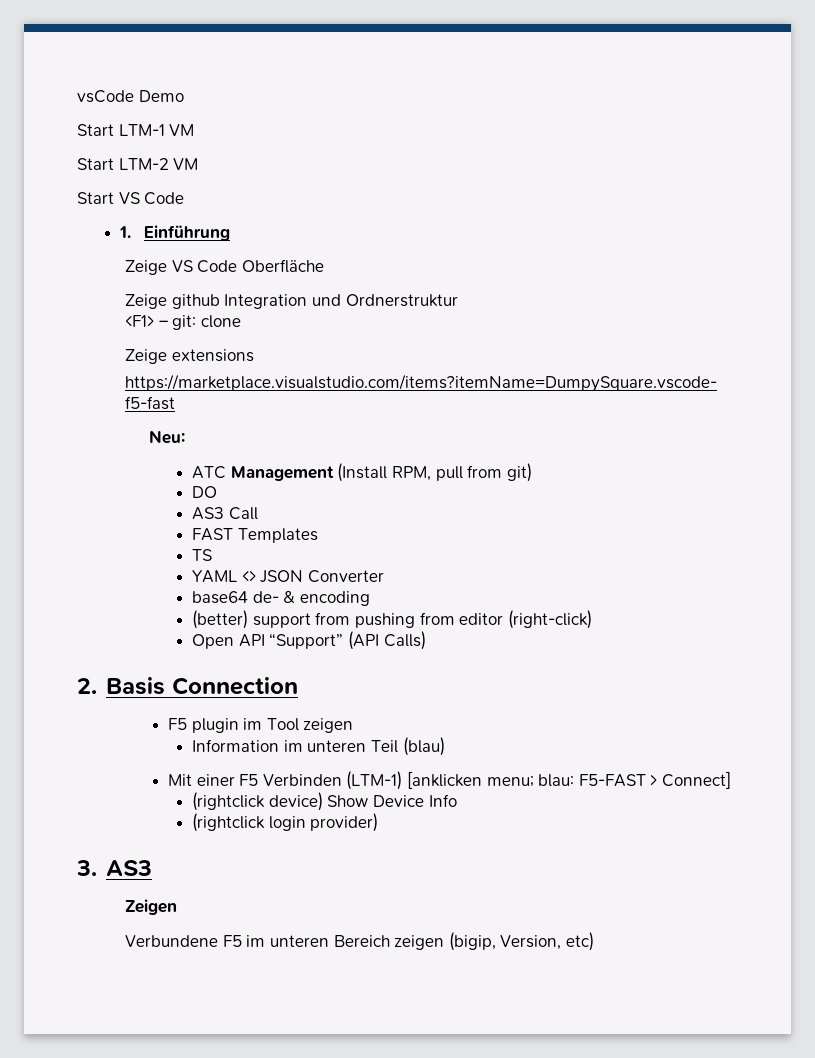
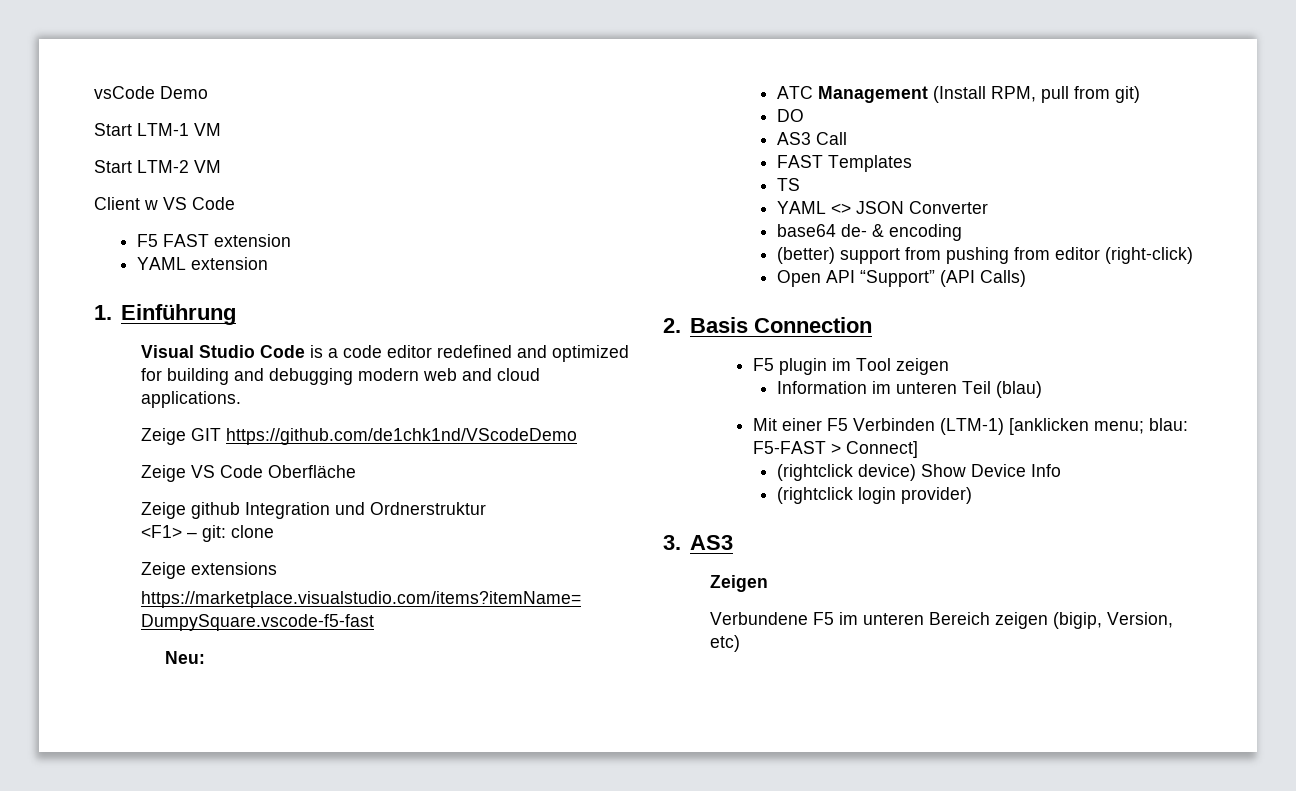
[77,192,114,204] Start -> [94,197,158,210] Client w
[118,225,230,241] 1. Einführung -> [136,234,291,247] [136,257,268,270] [94,304,236,325] [141,345,630,362] [141,368,541,385] [141,391,242,408] [141,428,578,445] F5 FAST extension // YAML extension // 1. Einführung // Visual Studio Code is a code editor redefined and optimized for building and debugging modern web and cloud applications. // Zeige GIT https://github.com/de1chk1nd/VScodeDemo

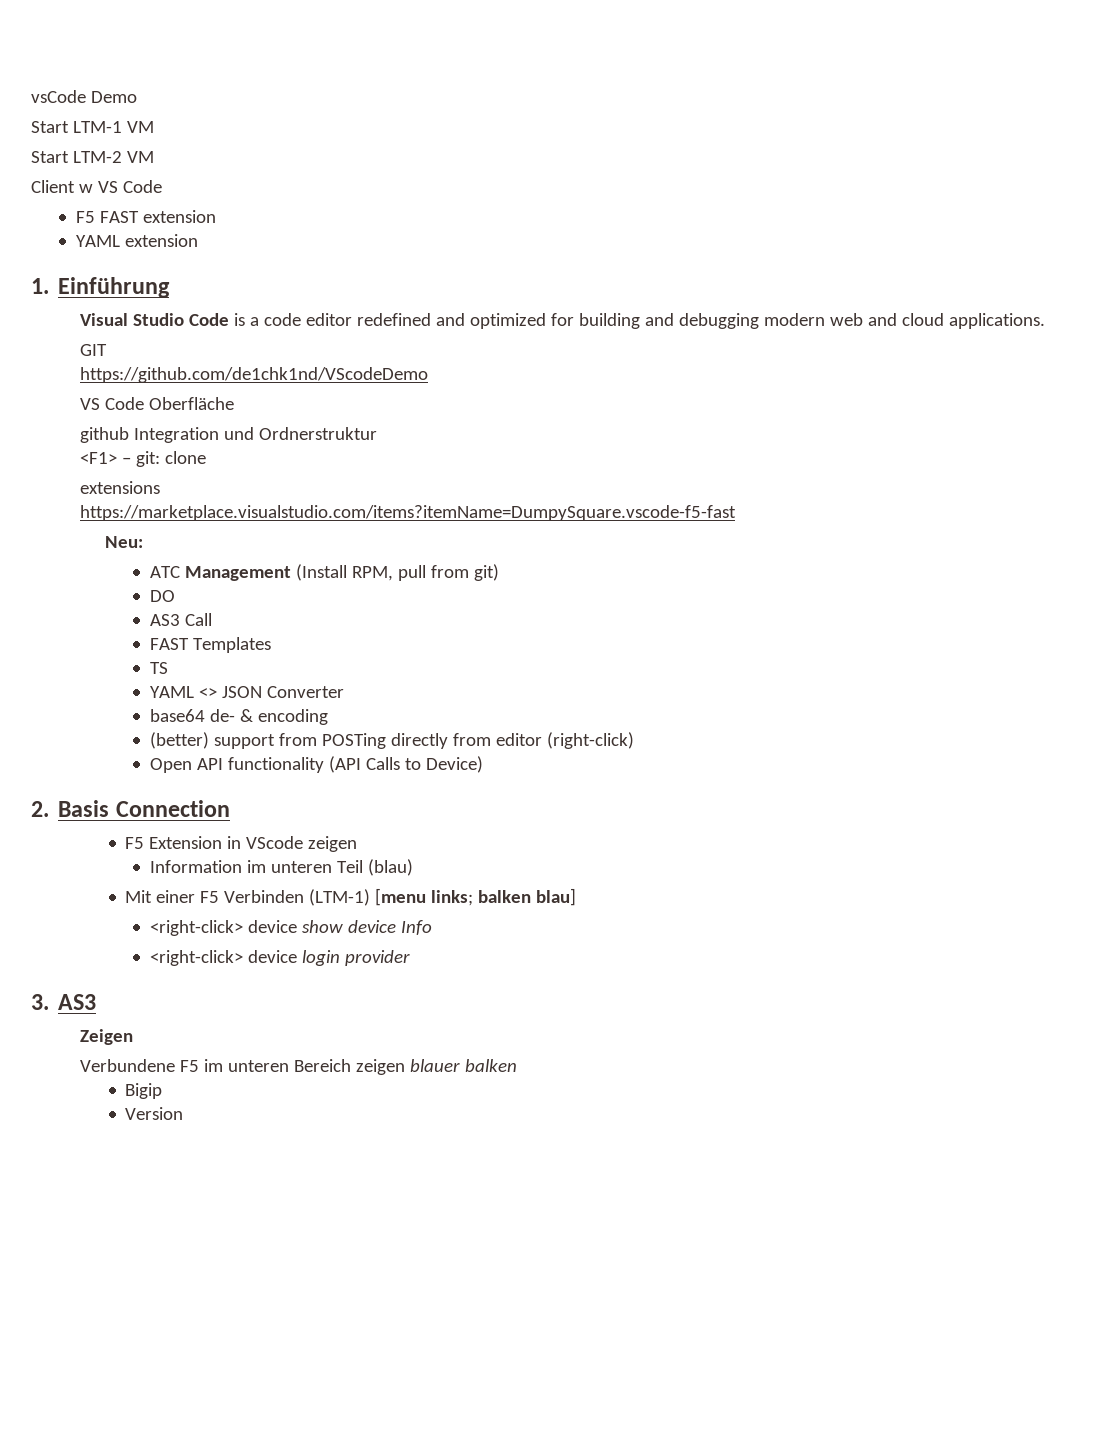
[141,428,187,445] Zeige -> (1046, 321) none
(222, 434) none -> (108, 350) //
[141,465,187,482] Zeige -> (429, 375) none
[141,502,187,519] Zeige -> (235, 403) none
[141,562,187,579] Zeige -> (207, 457) none
[945,247,1009,264] pushing -> [322,733,449,749] POSTing directly
[859,270,1026,287] “Support” (API Calls) -> [228,756,484,773] functionality (API Calls to Device)
[779,358,892,375] plugin im Tool -> [149,836,304,849] Extension in VScode
[1009,418,1189,435] [753,441,919,458] [776,464,1061,481] [776,487,972,504] [anklicken menu; blau: F5-FAST > Connect] // (rightclick device) Show Device Info // (rightclick login provider) -> [375,888,577,906] [150,920,433,936] [150,950,411,966] [menu links; balken blau] // <right-click> device show device Info // <right-click> device login provider
[1053,612,1174,629] [710,635,741,652] (bigip, Version, etc) -> [410,1059,518,1072] [125,1083,163,1099] [125,1107,184,1120] blauer balken // Bigip // Version

